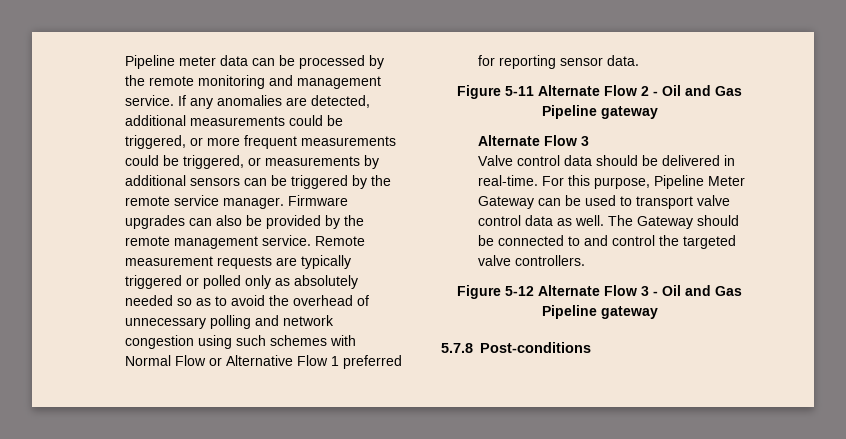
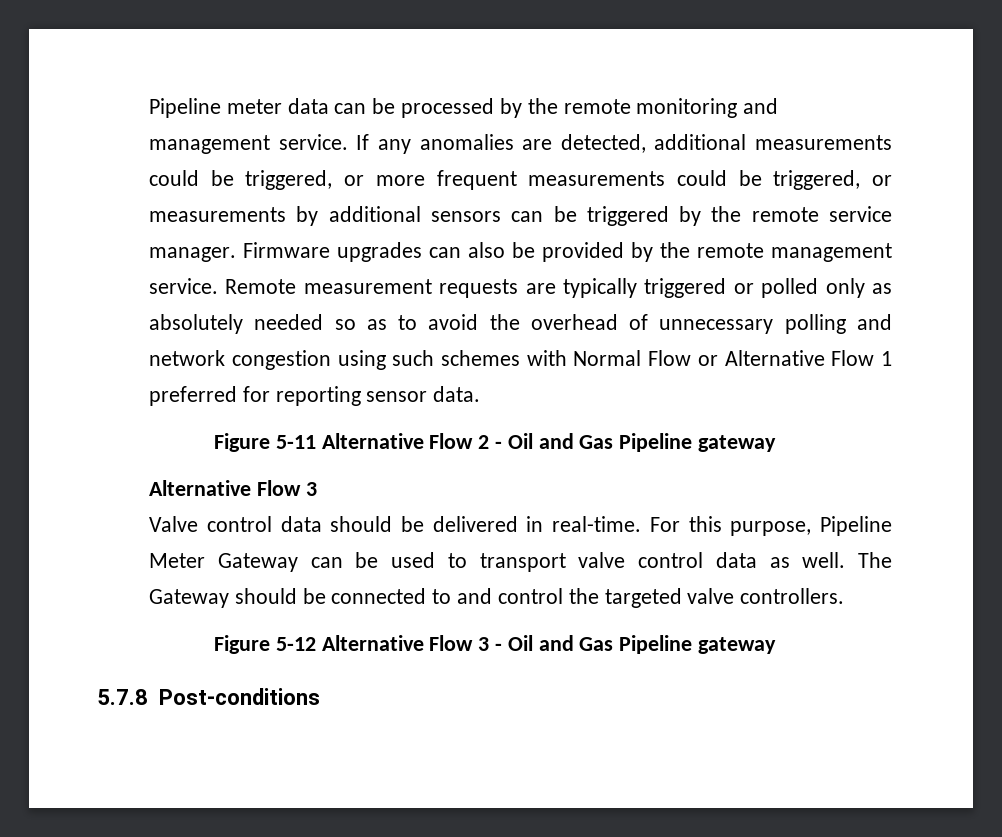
[538,85,600,96] Alternate -> [321,433,424,449] Alternative
[478,135,541,146] Alternate -> [149,480,252,496] Alternative
[538,285,600,296] Alternate -> [321,635,424,651] Alternative

